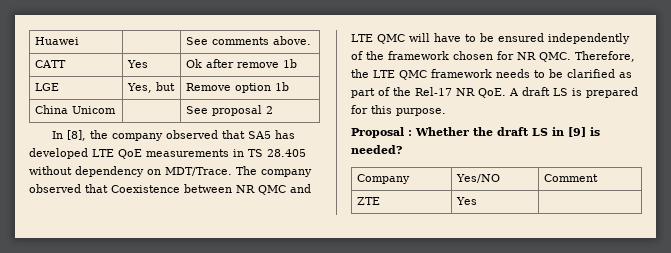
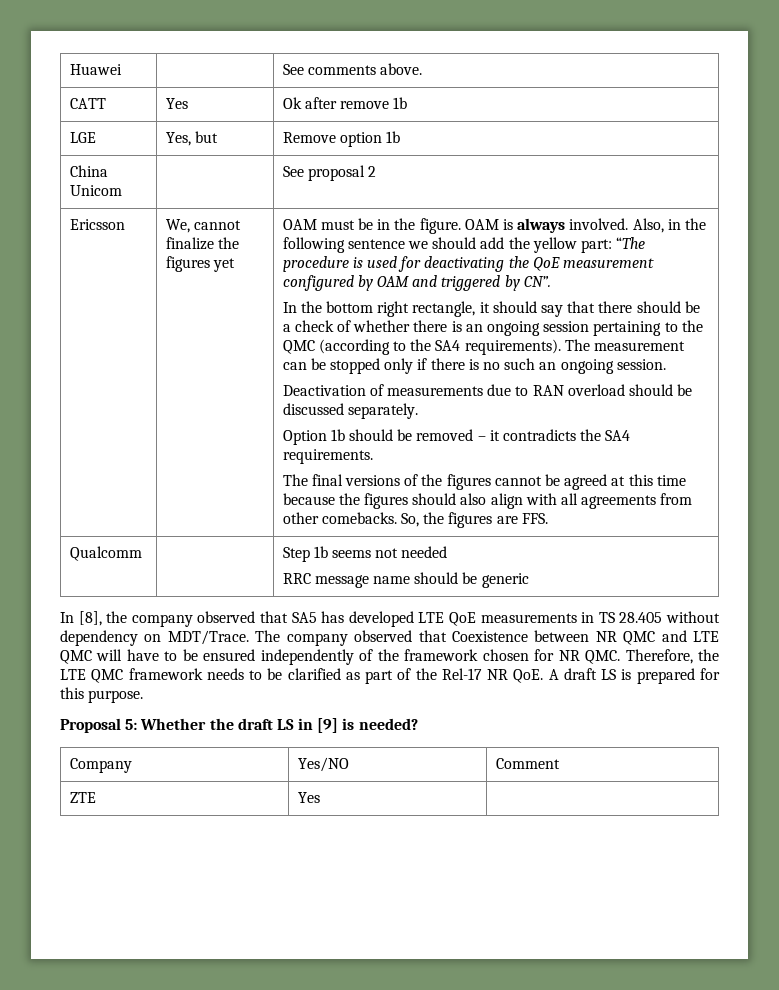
(273, 110) none -> [69,219,125,230] [165,219,241,233] [165,237,239,250] [165,256,235,272] [282,218,706,234] [282,237,646,253] [282,256,655,272] [282,275,551,291] [282,301,700,317] [282,320,703,336] [282,339,686,355] [282,358,666,374] [282,384,693,396] [282,403,418,419] [282,429,631,445] [282,449,373,464] [282,474,686,490] [282,493,693,509] [282,512,548,528] [69,546,142,561] [282,546,448,562] [282,572,529,588] // Ericsson | We, cannot finalize the figures yet | OAM must be in the figure. OAM is always involved. Also, in the following sentence we should add the yellow part: “The procedure is used for deactivating the QoE measurement configured by OAM and triggered by CN”. // In the bottom right rectangle, it should say that there should be a check of whether there is an ongoing session pertaining to the QMC (according to the SA4 requirements). The measurement can be stopped only if there is no such an ongoing session. // Deactivation of measurements due to RAN overload should be discussed separately. // Option 1b should be removed – it contradicts the SA4 requirements. // The final versions of the figures cannot be agreed at this time because the figures should also align with all agreements from other comebacks. So, the figures are FFS. // Qualcomm | | Step 1b seems not needed // RRC message name should be generic
[408,130,412,136] : -> [125,719,138,730] 5:

